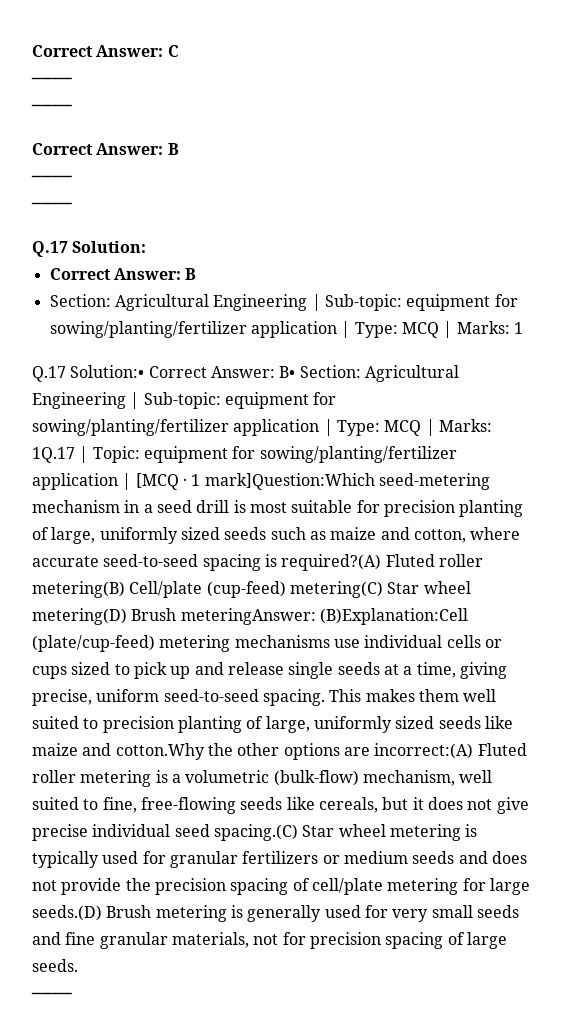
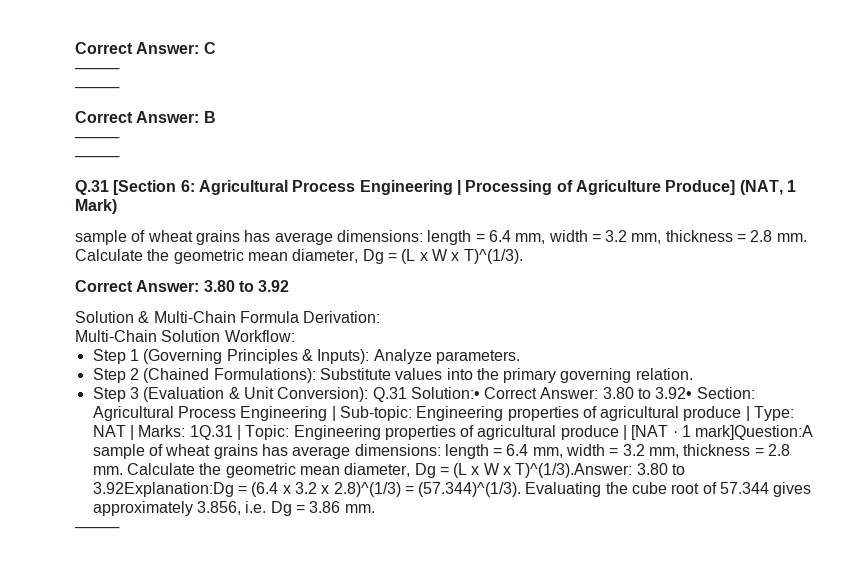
[32,241,147,257] [49,268,197,280] [49,294,518,311] [49,321,523,338] [32,365,459,382] [32,392,337,409] [32,419,492,436] [32,446,457,463] [32,473,490,490] [32,500,524,517] [32,527,521,544] [32,554,483,571] [32,581,471,598] [32,608,468,625] [32,635,502,652] [32,662,507,679] [32,689,497,706] [32,716,513,733] [32,743,527,760] [32,770,493,787] [32,797,529,814] [32,824,478,841] [32,851,527,868] [32,878,530,895] [32,905,519,922] [32,932,507,949] [32,959,78,972] Q.17 Solution: // Correct Answer: B // Section: Agricultural Engineering | Sub-topic: equipment for sowing/planting/fertilizer application | Type: MCQ | Marks: 1 // Q.17 Solution:• Correct Answer: B• Section: Agricultural Engineering | Sub-topic: equipment for sowing/planting/fertilizer application | Type: MCQ | Marks: 1Q.17 | Topic: equipment for sowing/planting/fertilizer application | [MCQ · 1 mark]Question:Which seed-metering mechanism in a seed drill is most suitable for precision planting of large, uniformly sized seeds such as maize and cotton, where accurate seed-to-seed spacing is required?(A) Fluted roller metering(B) Cell/plate (cup-feed) metering(C) Star wheel metering(D) Brush meteringAnswer: (B)Explanation:Cell (plate/cup-feed) metering mechanisms use individual cells or cups sized to pick up and release single seeds at a time, giving precise, uniform seed-to-seed spacing. This makes them well suited to precision planting of large, uniformly sized seeds like maize and cotton.Why the other options are incorrect:(A) Fluted roller metering is a volumetric (bulk-flow) mechanism, well suited to fine, free-flowing seeds like cereals, but it does not give precise individual seed spacing.(C) Star wheel metering is typically used for granular fertilizers or medium seeds and does not provide the precision spacing of cell/plate metering for large seeds.(D) Brush metering is generally used for very small seeds and fine granular materials, not for precision spacing of large seeds. -> [75,180,796,195] [75,199,117,214] [75,230,807,245] [75,249,523,264] [75,280,290,292] [75,311,381,323] [75,330,295,342] [92,349,520,364] [92,368,693,383] [92,387,755,402] [92,406,795,421] [92,425,814,440] [92,444,791,459] [92,463,686,478] [92,482,812,497] [92,501,375,516] Q.31 [Section 6: Agricultural Process Engineering | Processing of Agriculture Produce] (NAT, 1 Mark) // sample of wheat grains has average dimensions: length = 6.4 mm, width = 3.2 mm, thickness = 2.8 mm. Calculate the geometric mean diameter, Dg = (L x W x T)^(1/3). // Correct Answer: 3.80 to 3.92 // Solution & Multi-Chain Formula Derivation: // Multi-Chain Solution Workflow: // Step 1 (Governing Principles & Inputs): Analyze parameters. // Step 2 (Chained Formulations): Substitute values into the primary governing relation. // Step 3 (Evaluation & Unit Conversion): Q.31 Solution:• Correct Answer: 3.80 to 3.92• Section: Agricultural Process Engineering | Sub-topic: Engineering properties of agricultural produce | Type: NAT | Marks: 1Q.31 | Topic: Engineering properties of agricultural produce | [NAT · 1 mark]Question:A sample of wheat grains has average dimensions: length = 6.4 mm, width = 3.2 mm, thickness = 2.8 mm. Calculate the geometric mean diameter, Dg = (L x W x T)^(1/3).Answer: 3.80 to 3.92Explanation:Dg = (6.4 x 3.2 x 2.8)^(1/3) = (57.344)^(1/3). Evaluating the cube root of 57.344 gives approximately 3.856, i.e. Dg = 3.86 mm.

